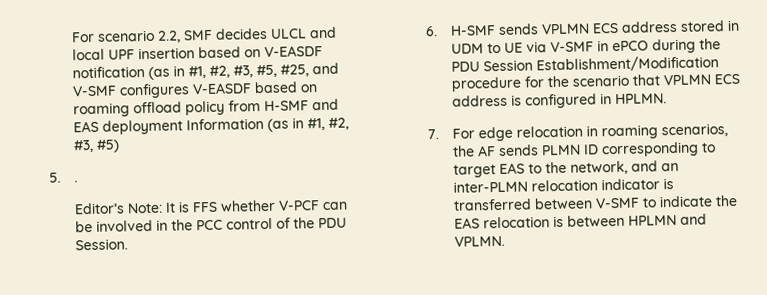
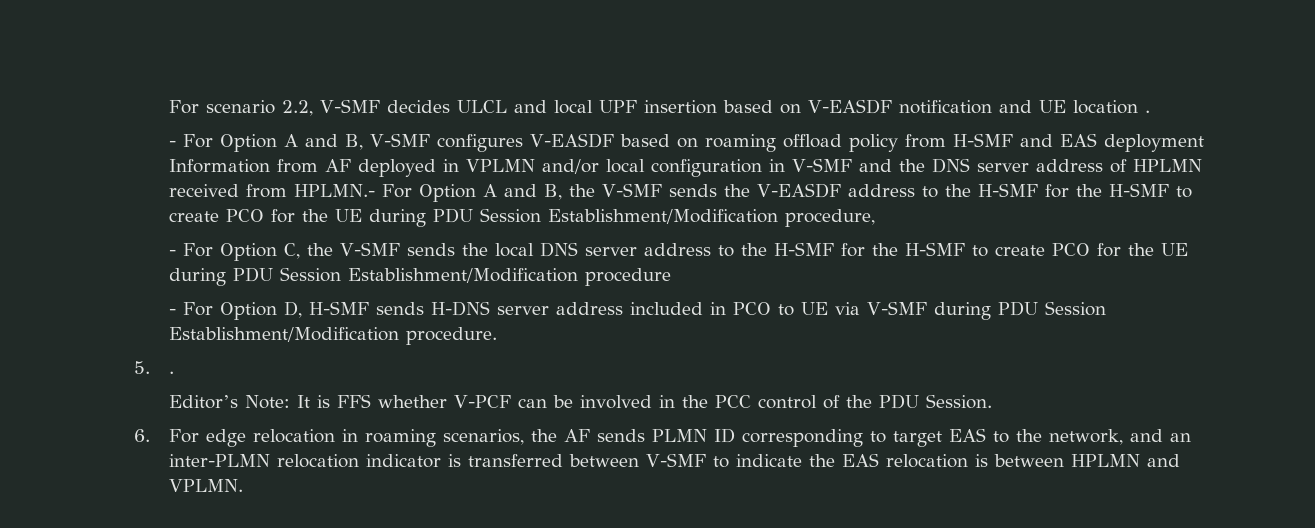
[183,29,214,41] SMF -> [319,99,380,113] V-SMF
[148,62,340,81] (as in #1, #2, #3, #5, #25, and -> [998,100,1150,114] [168,134,363,152] and UE location . // - For Option A and B,
[267,117,350,132] [73,139,121,153] (as in #1, #2, #3, #5) -> [276,158,1202,177] [168,183,1192,202] [168,208,875,227] [168,242,1188,261] [168,267,671,286] [168,301,1106,320] [168,327,497,345] from AF deployed in VPLMN and/or local configuration in V-SMF and the DNS server address of HPLMN received from HPLMN.- For Option A and B, the V-SMF sends the V-EASDF address to the H-SMF for the H-SMF to create PCO for the UE during PDU Session Establishment/Modification procedure, // - For Option C, the V-SMF sends the local DNS server address to the H-SMF for the H-SMF to create PCO for the UE during PDU Session Establishment/Modification procedure // - For Option D, H-SMF sends H-DNS server address included in PCO to UE via V-SMF during PDU Session Establishment/Modification procedure.
[450,19,741,36] [451,38,722,54] [451,55,720,73] [451,73,741,92] [452,93,668,109] [426,129,439,140] H-SMF sends VPLMN ECS address stored in UDM to UE via V-SMF in ePCO during the PDU Session Establishment/Modification procedure for the scenario that VPLMN ECS address is configured in HPLMN. // 7. -> (151, 435) none

